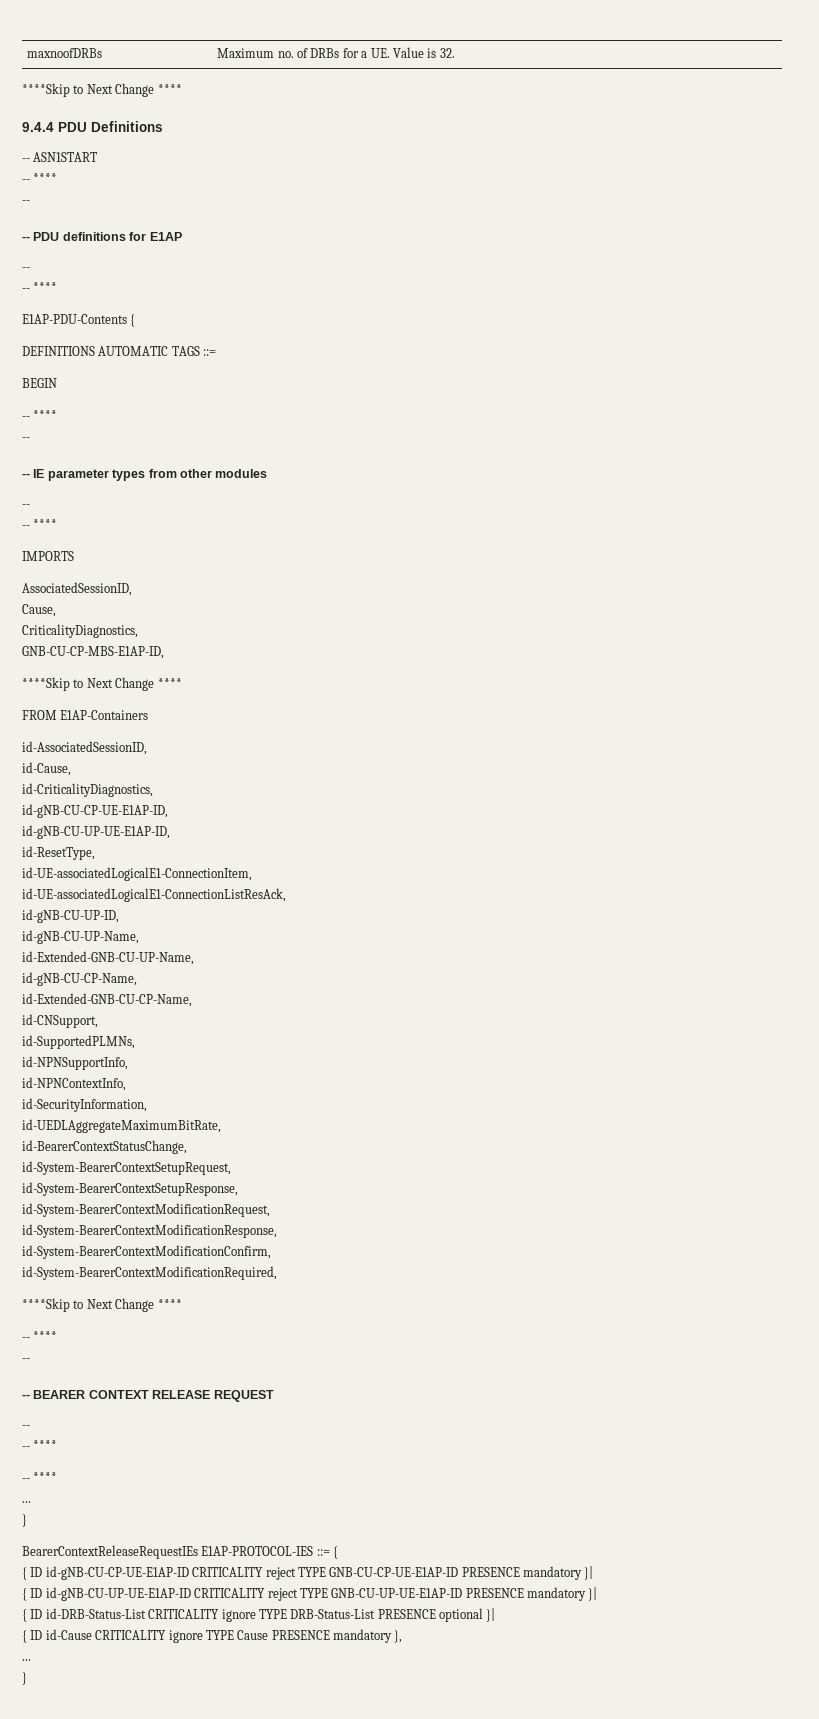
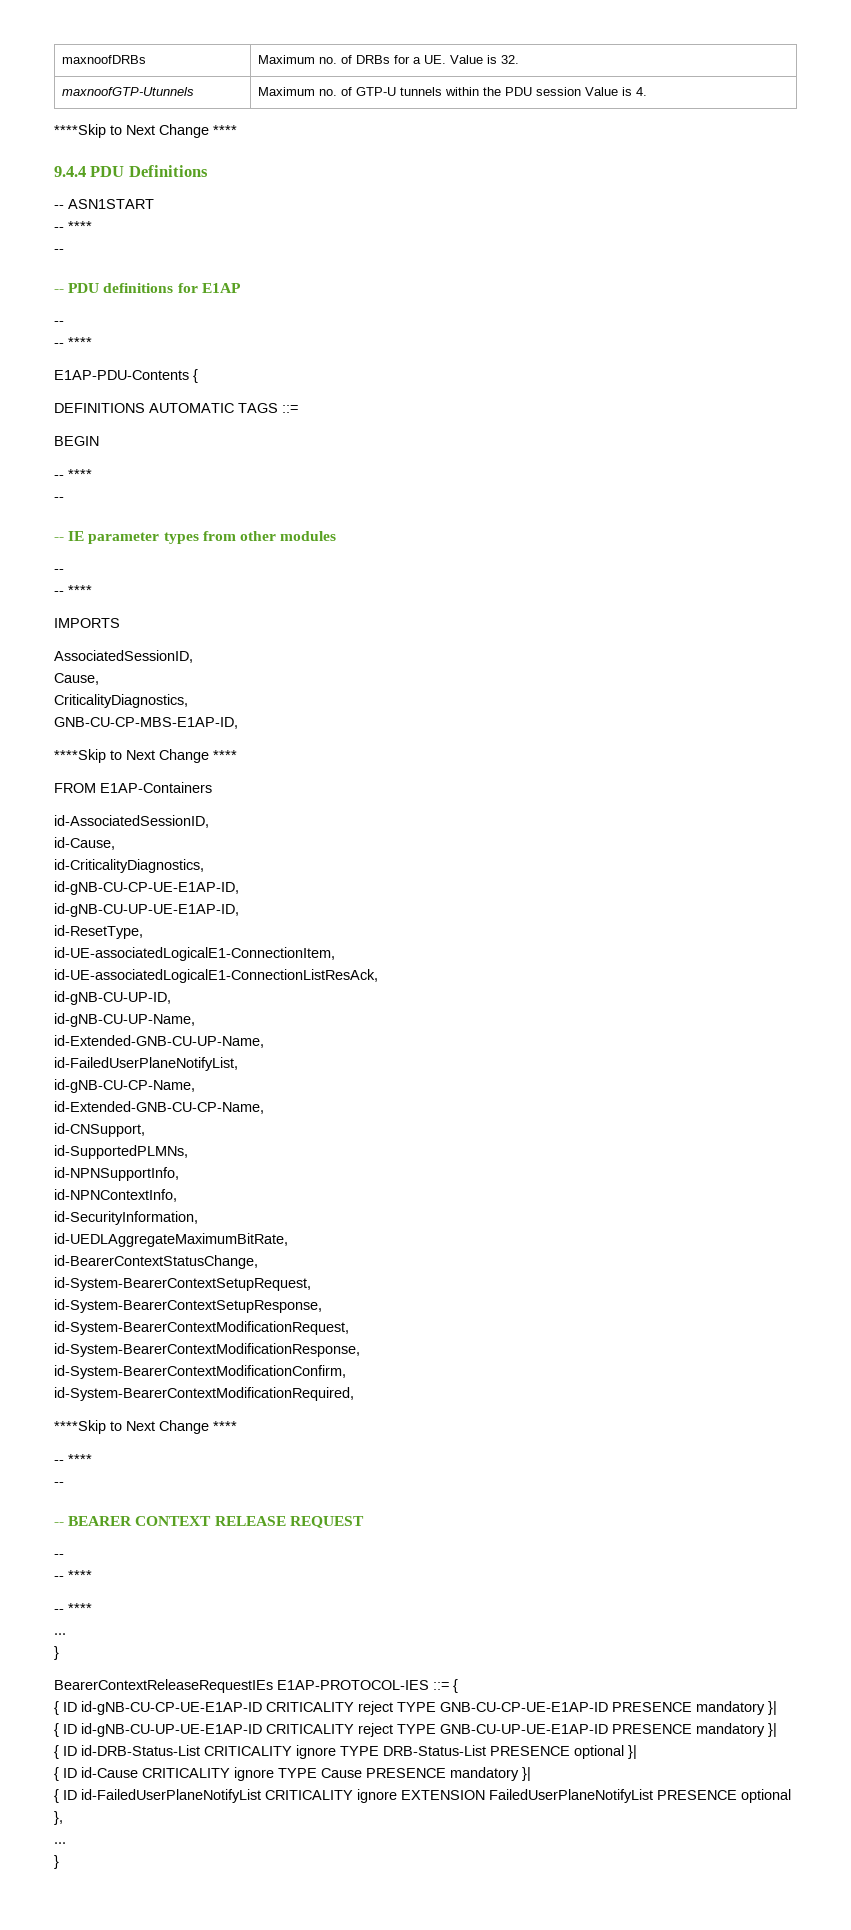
(455, 53) none -> [61,87,194,96] [257,87,647,96] // maxnoofGTP-Utunnels | Maximum no. of GTP-U tunnels within the PDU session Value is 4.
(194, 958) none -> [54,1057,238,1071] // id-FailedUserPlaneNotifyList,
(392, 1636) none -> [522,1767,531,1781] [54,1789,791,1803] }| // { ID id-FailedUserPlaneNotifyList CRITICALITY ignore EXTENSION FailedUserPlaneNotifyList PRESENCE optional

